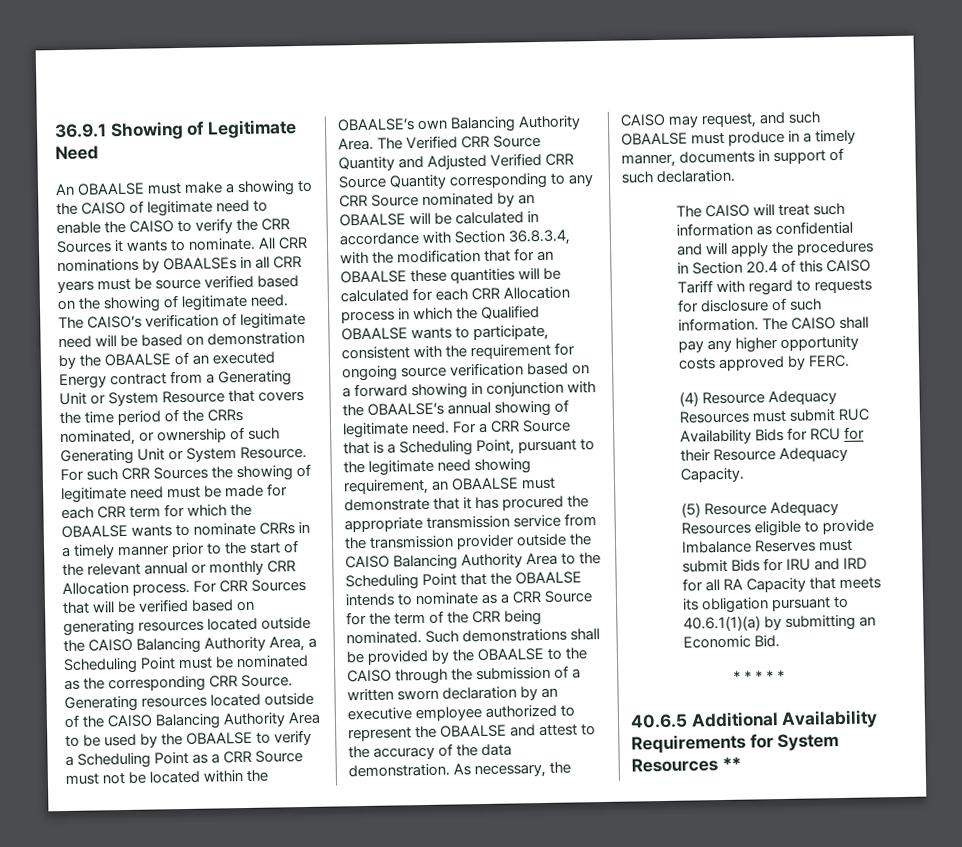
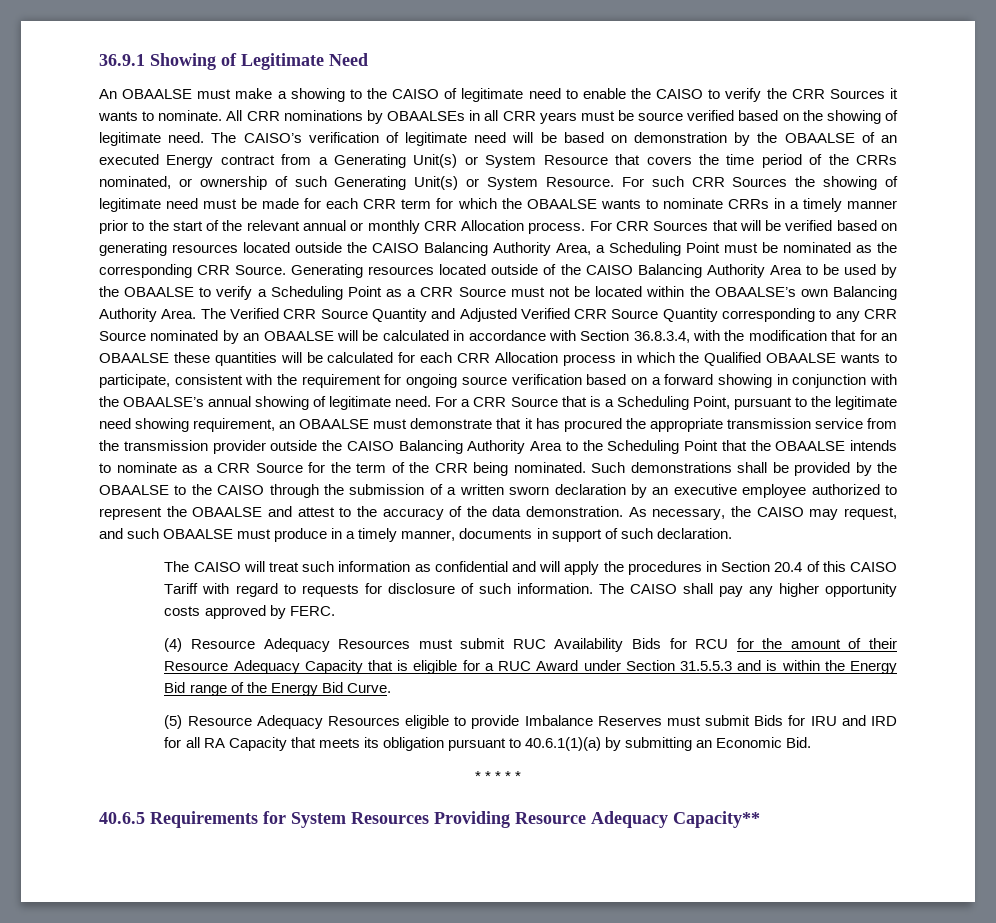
[59,392,87,406] Unit -> [413,154,458,168] Unit(s)
[137,448,166,461] Unit -> [414,176,459,190] Unit(s)
[680,446,849,463] [680,467,746,483] their Resource Adequacy Capacity. -> [762,638,898,649] [164,660,897,674] [164,682,391,696] the amount of their Resource Adequacy Capacity that is eligible for a RUC Award under Section 31.5.5.3 and is within the Energy Bid range of the Energy Bid Curve.
[690,709,879,729] Additional Availability -> (145, 818) none
[721,756,741,771] ** -> [434,811,760,828] Providing Resource Adequacy Capacity**

